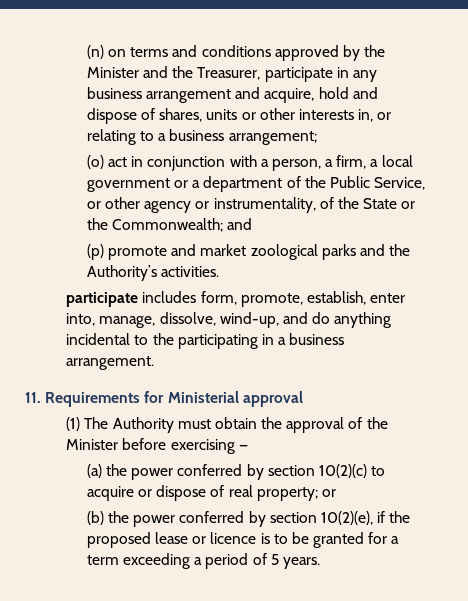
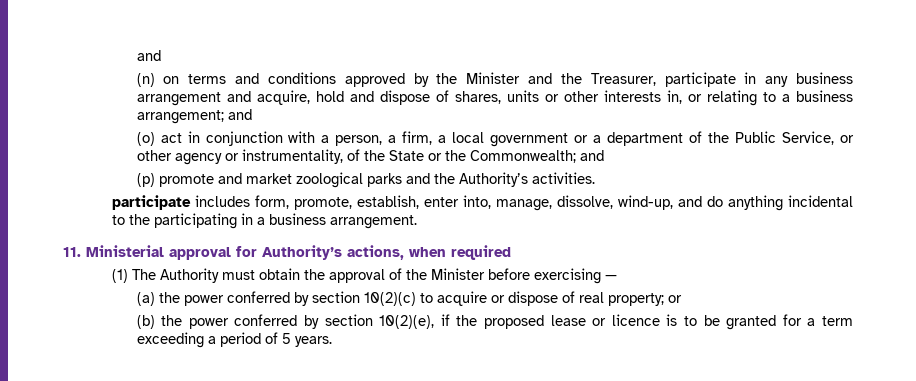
(86, 52) none -> [136,50,161,61] and //
(317, 138) none -> [227,109,252,120] and
[45,391,165,407] Requirements for -> (81, 252) none
(303, 399) none -> [236,245,511,260] for Authority’s actions, when required

